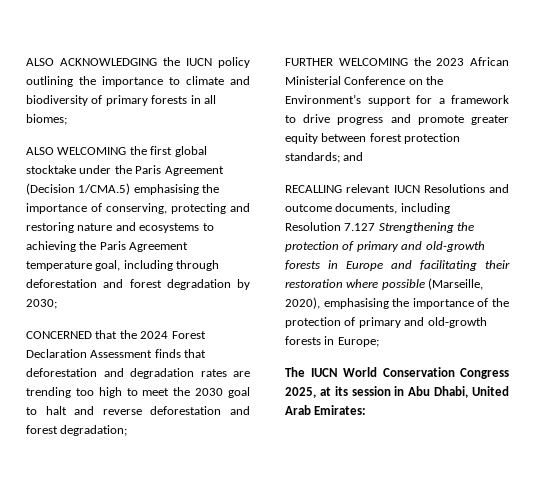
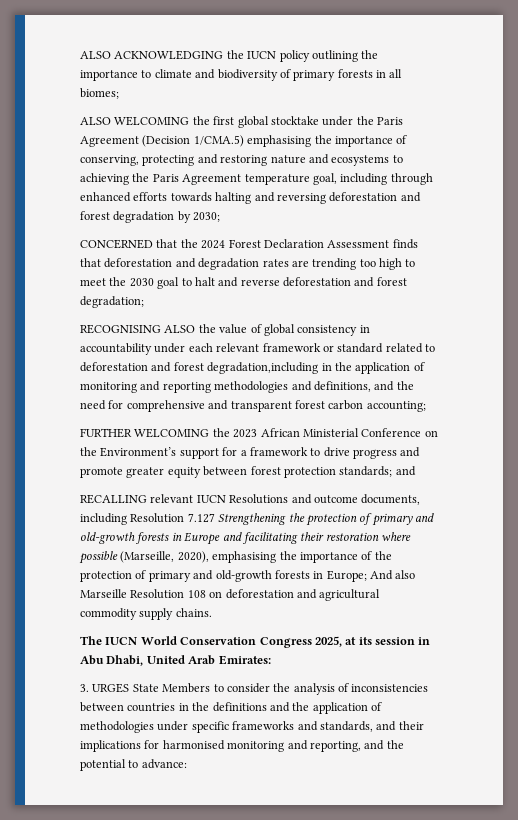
(220, 265) none -> [80,192,326,204] enhanced efforts towards halting and reversing
(128, 430) none -> [80,324,370,336] [80,343,435,355] [80,362,425,374] [80,381,414,393] [80,400,426,412] // RECOGNISING ALSO the value of global consistency in accountability under each relevant framework or standard related to deforestation and forest degradation,including in the application of monitoring and reporting methodologies and definitions, and the need for comprehensive and transparent forest carbon accounting;
(379, 342) none -> [370,570,416,580] [80,589,381,601] [80,608,212,620] And also Marseille Resolution 108 on deforestation and agricultural commodity supply chains.
(367, 410) none -> [80,683,429,695] [80,702,382,714] [80,721,424,733] [80,740,404,752] [80,759,187,771] // 3. URGES State Members to consider the analysis of inconsistencies between countries in the definitions and the application of methodologies under specific frameworks and standards, and their implications for harmonised monitoring and reporting, and the potential to advance:

